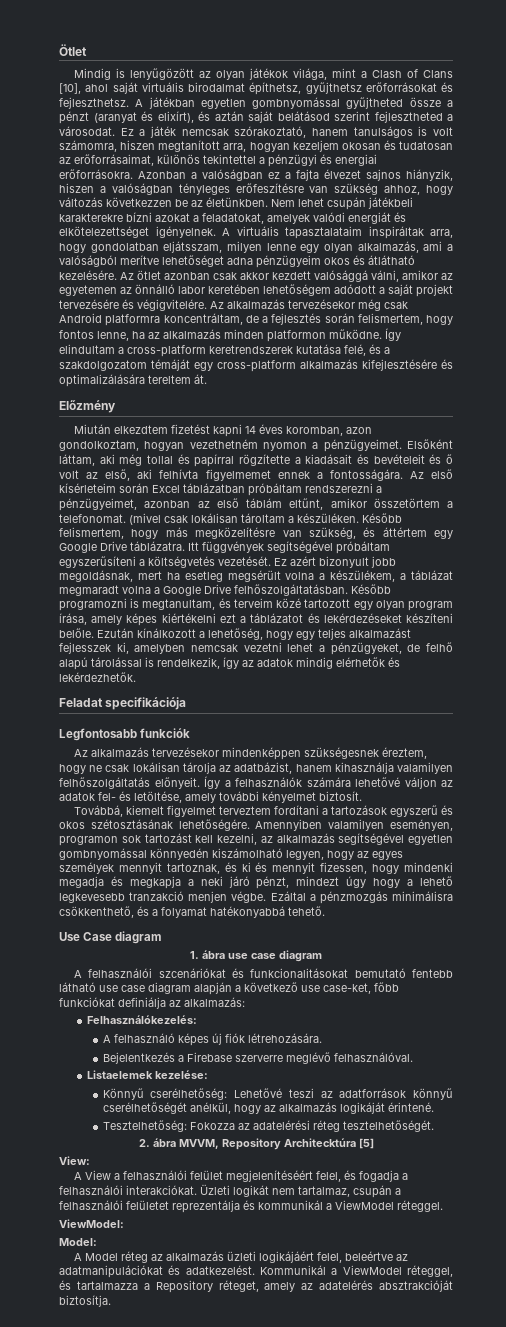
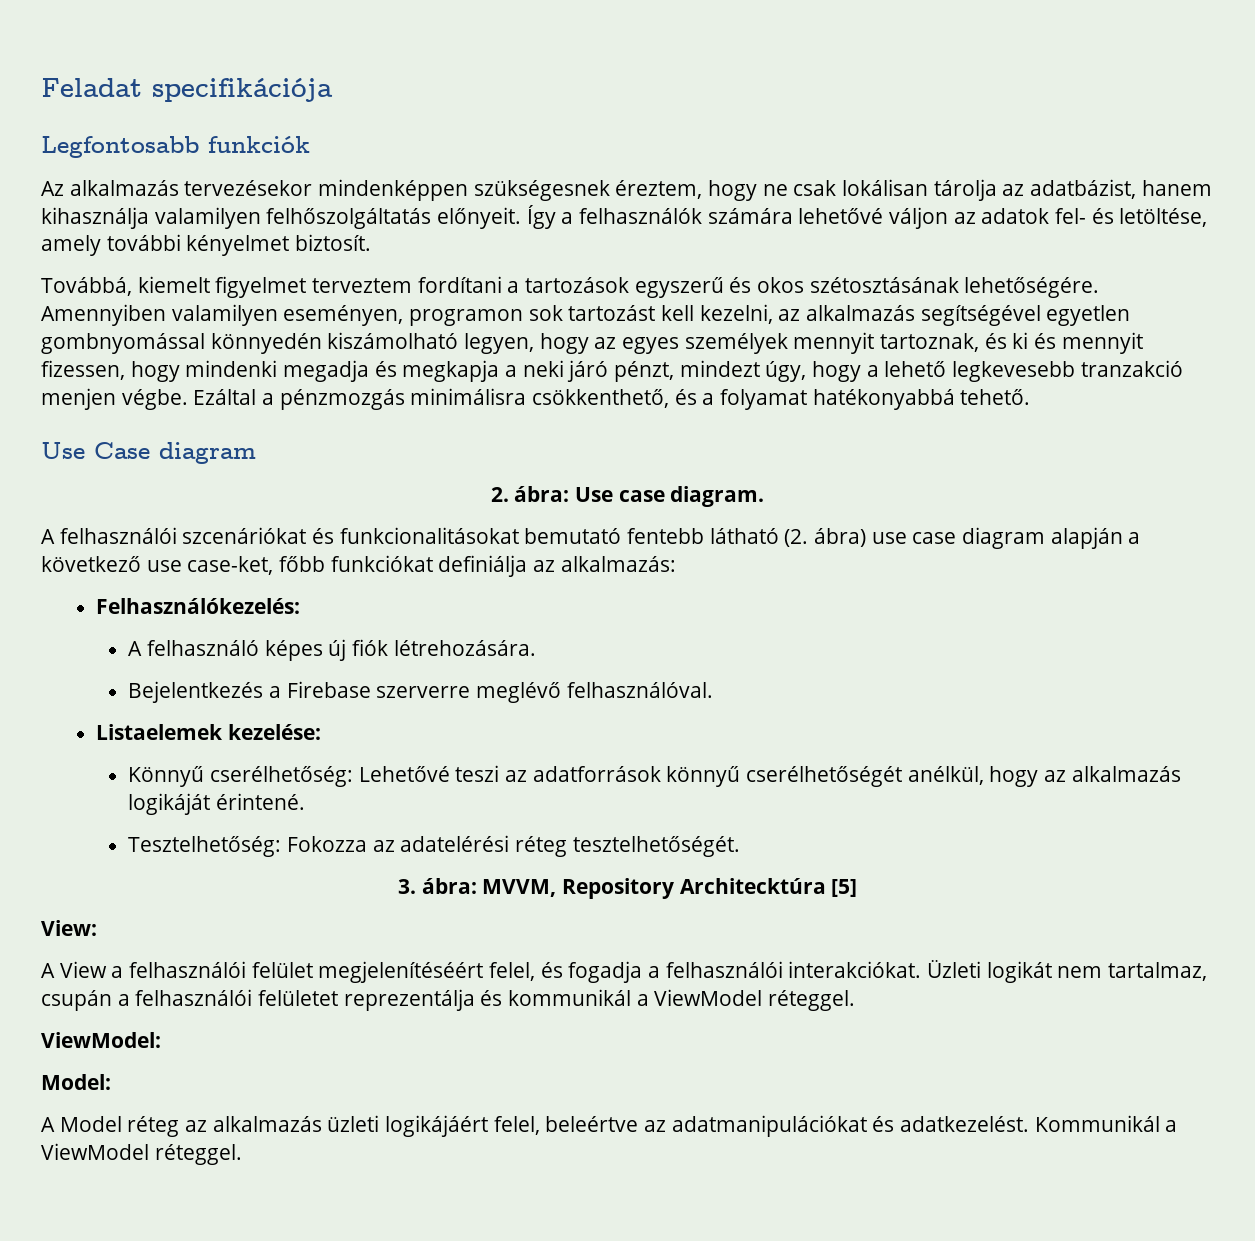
[59,44,87,56] [73,68,454,80] [59,82,453,95] [59,97,453,109] [59,111,453,124] [59,126,454,138] [59,140,453,152] [59,154,377,167] [59,169,453,181] [59,183,453,195] [59,197,413,210] [59,212,406,224] [59,226,453,239] [59,241,454,253] [59,255,415,268] [59,270,453,282] [59,284,453,297] [59,299,408,311] [59,313,453,326] [59,328,401,342] [59,344,390,357] [59,359,453,372] [59,374,207,387] [59,400,116,413] [73,424,372,437] [59,439,453,452] [59,454,454,467] [59,469,454,481] [59,483,382,496] [59,498,453,511] [59,513,402,525] [59,527,453,539] [59,541,390,554] [59,556,396,568] [59,570,454,582] [59,584,391,596] [59,598,454,611] [59,613,454,626] [59,628,411,640] [59,642,454,655] [59,657,400,670] [59,672,136,682] Ötlet // Mindig is lenyűgözött az olyan játékok világa, mint a Clash of Clans [10], ahol saját virtuális birodalmat építhetsz, gyűjthetsz erőforrásokat és fejleszthetsz. A játékban egyetlen gombnyomással gyűjtheted össze a pénzt (aranyat és elixírt), és aztán saját belátásod szerint fejlesztheted a városodat. Ez a játék nemcsak szórakoztató, hanem tanulságos is volt számomra, hiszen megtanított arra, hogyan kezeljem okosan és tudatosan az erőforrásaimat, különös tekintettel a pénzügyi és energiai erőforrásokra. Azonban a valóságban ez a fajta élvezet sajnos hiányzik, hiszen a valóságban tényleges erőfeszítésre van szükség ahhoz, hogy változás következzen be az életünkben. Nem lehet csupán játékbeli karakterekre bízni azokat a feladatokat, amelyek valódi energiát és elkötelezettséget igényelnek. A virtuális tapasztalataim inspiráltak arra, hogy gondolatban eljátsszam, milyen lenne egy olyan alkalmazás, ami a valóságból merítve lehetőséget adna pénzügyeim okos és átlátható kezelésére. Az ötlet azonban csak akkor kezdett valósággá válni, amikor az egyetemen az önnálló labor keretében lehetőségem adódott a saját projekt tervezésére és végigvitelére. Az alkalmazás tervezésekor még csak Android platformra koncentráltam, de a fejlesztés során felismertem, hogy fontos lenne, ha az alkalmazás minden platformon működne. Így elindultam a cross-platform keretrendszerek kutatása felé, és a szakdolgozatom témáját egy cross-platform alkalmazás kifejlesztésére és optimalizálására tereltem át. // Előzmény // Miután elkezdtem fizetést kapni 14 éves koromban, azon gondolkoztam, hogyan vezethetném nyomon a pénzügyeimet. Elsőként láttam, aki még tollal és papírral rögzítette a kiadásait és bevételeit és ő volt az első, aki felhívta figyelmemet ennek a fontosságára. Az első kísérleteim során Excel táblázatban próbáltam rendszerezni a pénzügyeimet, azonban az első táblám eltűnt, amikor összetörtem a telefonomat. (mivel csak lokálisan tároltam a készüléken. Később felismertem, hogy más megközelítésre van szükség, és áttértem egy Google Drive táblázatra. Itt függvények segítségével próbáltam egyszerűsíteni a költségvetés vezetését. Ez azért bizonyult jobb megoldásnak, mert ha esetleg megsérült volna a készülékem, a táblázat megmaradt volna a Google Drive felhőszolgáltatásban. Később programozni is megtanultam, és terveim közé tartozott egy olyan program írása, amely képes kiértékelni ezt a táblázatot és lekérdezéseket készíteni belőle. Ezután kínálkozott a lehetőség, hogy egy teljes alkalmazást fejlesszek ki, amelyben nemcsak vezetni lehet a pénzügyeket, de felhő alapú tárolással is rendelkezik, így az adatok mindig elérhetők és lekérdezhetők. // -> (41, 87) none
[346,876,367,888] úgy -> [765,361,807,382] úgy,
[190,950,322,962] 1. ábra use case diagram -> [490,486,765,507] 2. ábra: Use case diagram.
(96, 987) none -> [784,528,867,547] (2. ábra)
[138,1138,176,1147] 2. ábra -> [397,878,477,894] 3. ábra:
[406,1265,453,1277] [59,1280,453,1293] [59,1295,111,1307] réteggel, és tartalmazza a Repository réteget, amely az adatelérés absztrakcióját biztosítja. -> [154,1144,242,1165] réteggel.

